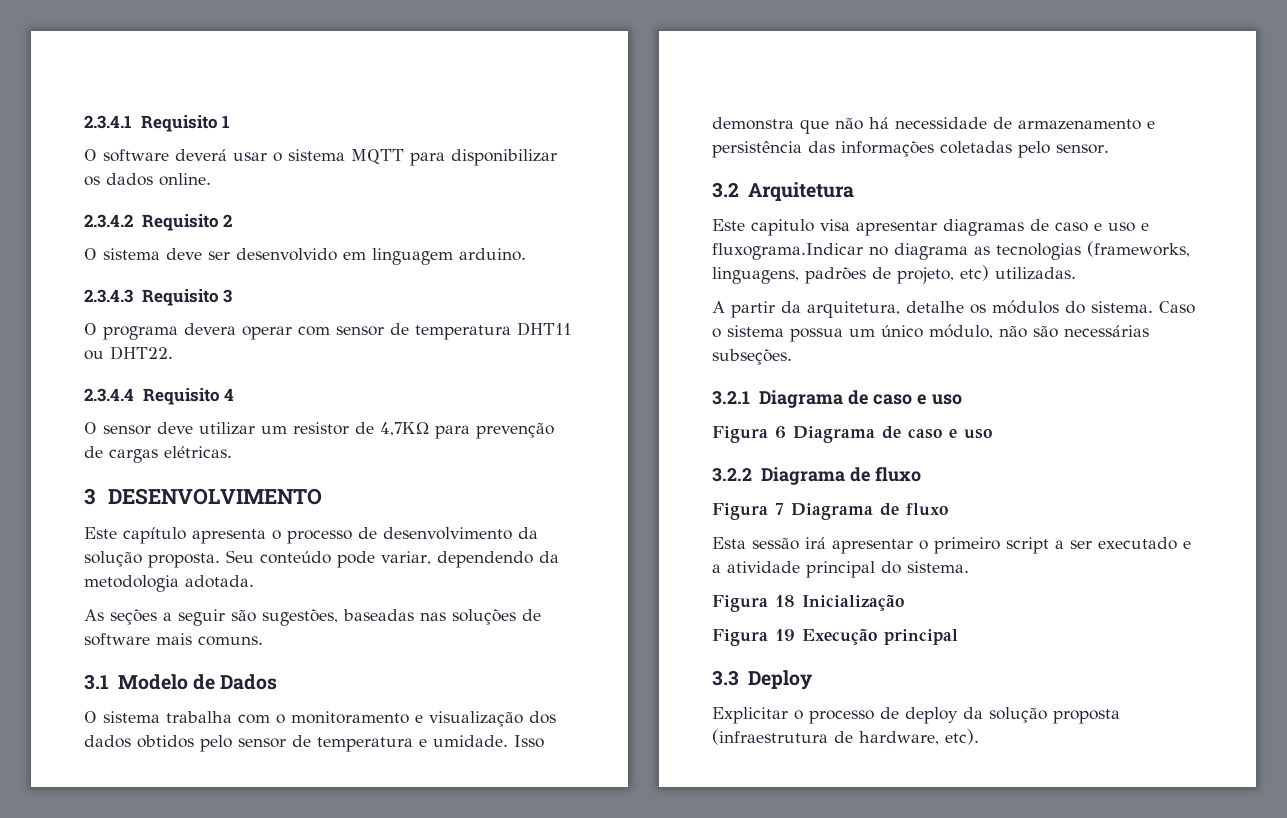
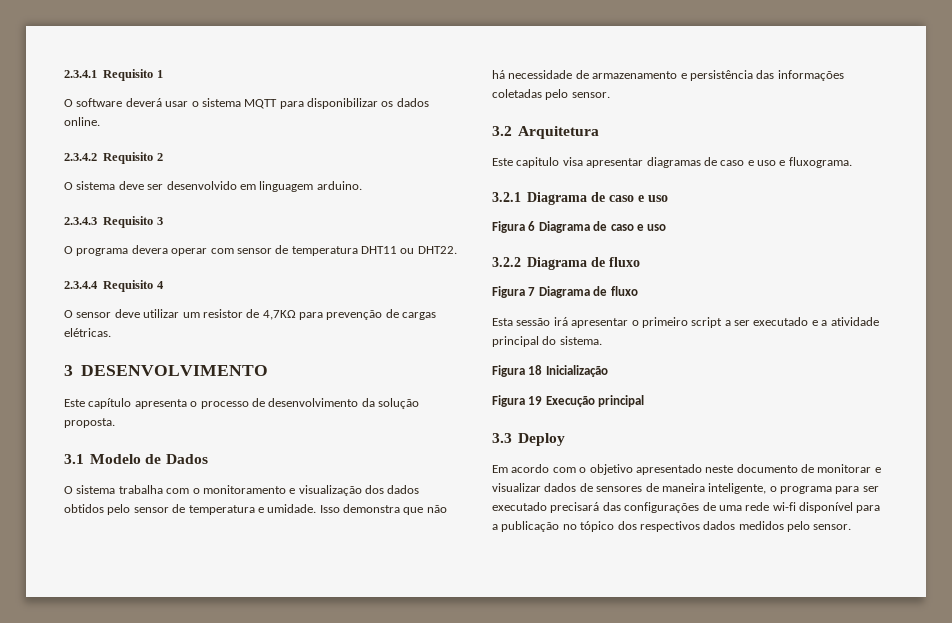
[226,550,559,568] [84,575,254,592] [84,609,541,626] [84,633,263,646] Seu conteúdo pode variar, dependendo da metodologia adotada. // As seções a seguir são sugestões, baseadas nas soluções de software mais comuns. -> (115, 423) none
[712,241,1190,260] [712,265,1076,284] [712,300,1195,318] [712,324,1149,342] [712,349,792,365] fluxograma.Indicar no diagrama as tecnologias (frameworks, linguagens, padrões de projeto, etc) utilizadas. // A partir da arquitetura, detalhe os módulos do sistema. Caso o sistema possua um único módulo, não são necessárias subseções. -> [788,157,852,168] fluxograma.
[712,707,1120,724] [712,729,979,745] Explicitar o processo de deploy da solução proposta (infraestrutura de hardware, etc). -> [492,464,881,475] [492,483,879,494] [492,502,881,513] [492,521,852,532] Em acordo com o objetivo apresentado neste documento de monitorar e visualizar dados de sensores de maneira inteligente, o programa para ser executado precisará das configurações de uma rede wi-fi disponível para a publicação no tópico dos respectivos dados medidos pelo sensor.

